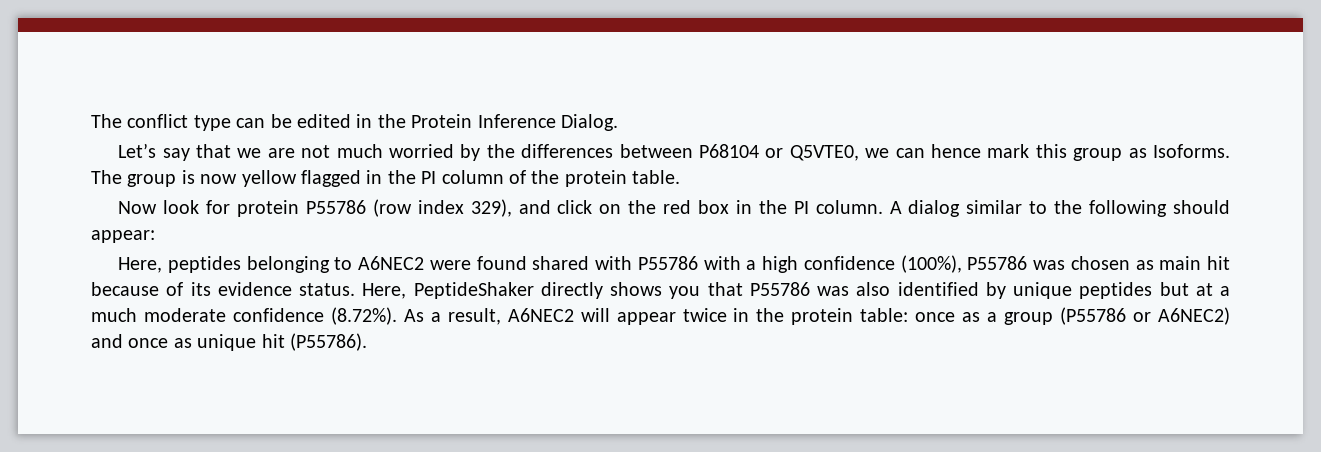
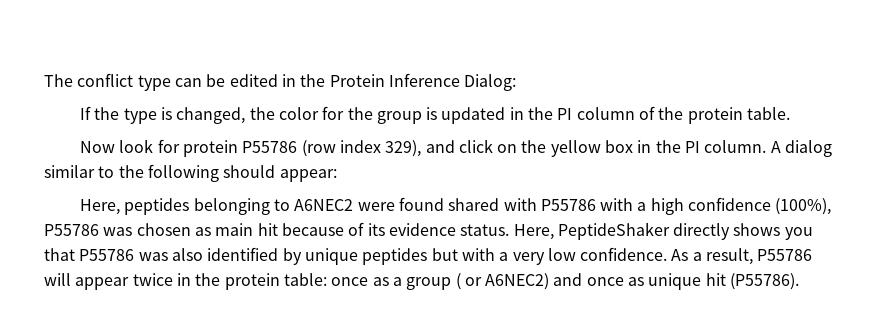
[560,114,618,131] [118,143,1230,161] [91,170,361,187] Dialog. // Let’s say that we are not much worried by the differences between P68104 or Q5VTE0, we can hence mark this group as Isoforms. The group is now yellow flagged -> [464,74,517,91] [79,106,506,124] Dialog: // If the type is changed, the color for the group is updated
[663,200,692,214] red -> [550,140,601,157] yellow
[1195,283,1230,296] [91,307,397,325] at a much moderate confidence (8.72%). -> [461,247,668,265] with a very low confidence.
[507,308,574,322] A6NEC2 -> [757,249,813,261] P55786
[1060,307,1127,325] (P55786 -> [455,273,461,290] (

